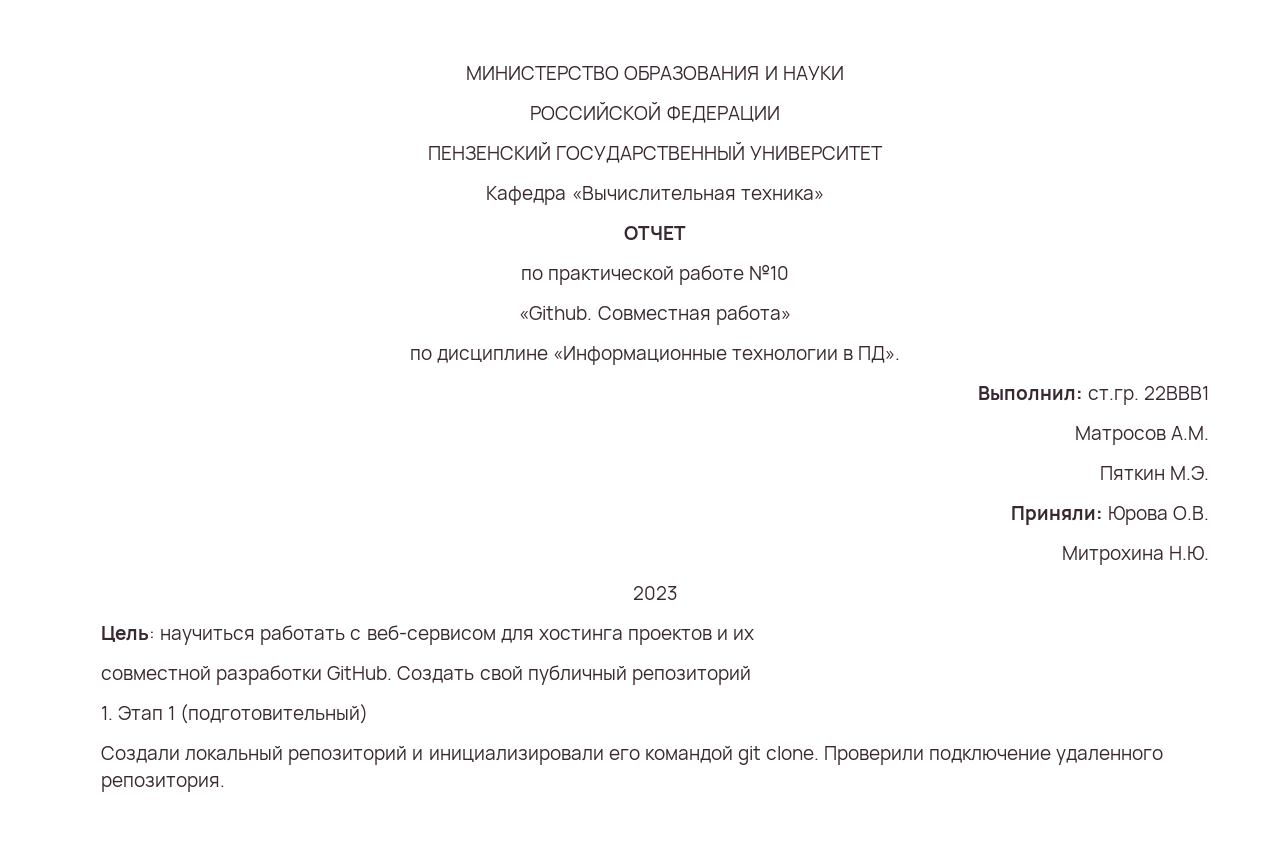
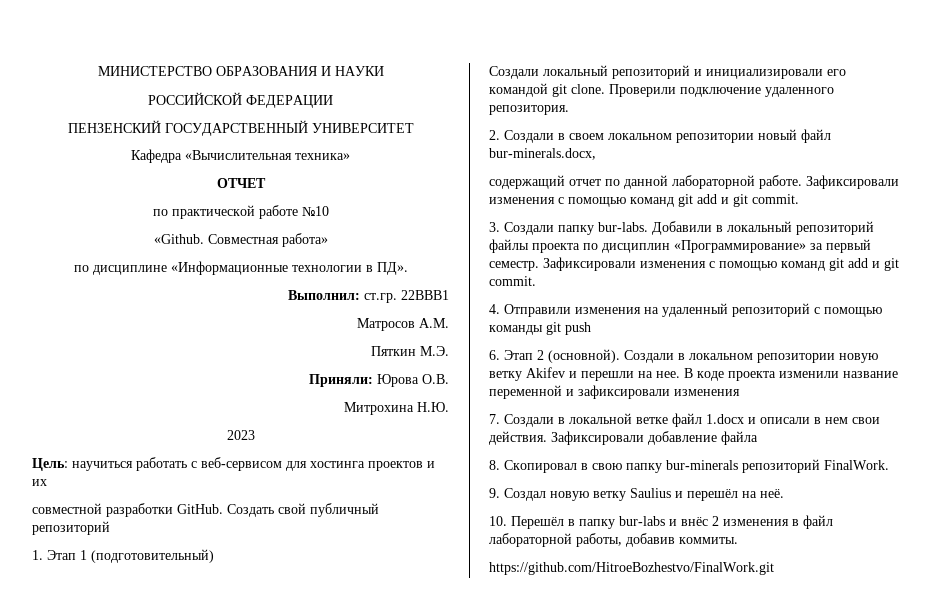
(225, 784) none -> [489,129,831,143] [489,148,596,160] [489,175,899,189] [489,194,799,207] [489,221,874,235] [489,239,871,253] [489,257,899,271] [489,276,536,286] [489,303,882,317] [489,322,591,335] [489,349,878,363] [489,367,898,381] [489,385,740,399] [489,413,880,427] [489,431,758,445] [489,459,889,473] [489,488,784,501] [489,515,833,529] [489,533,738,547] [489,562,774,575] // 2. Создали в своем локальном репозитории новый файл bur-minerals.docx, // содержащий отчет по данной лабораторной работе. Зафиксировали изменения с помощью команд git add и git commit. // 3. Создали папку bur-labs. Добавили в локальный репозиторий файлы проекта по дисциплин «Программирование» за первый семестр. Зафиксировали изменения с помощью команд git add и git commit. // 4. Отправили изменения на удаленный репозиторий с помощью команды git push // 6. Этап 2 (основной). Создали в локальном репозитории новую ветку Akifev и перешли на нее. В коде проекта изменили название переменной и зафиксировали изменения // 7. Создали в локальной ветке файл 1.docx и описали в нем свои действия. Зафиксировали добавление файла // 8. Скопировал в свою папку bur-minerals репозиторий FinalWork. // 9. Создал новую ветку Saulius и перешёл на неё. // 10. Перешёл в папку bur-labs и внёс 2 изменения в файл лабораторной работы, добавив коммиты. // https://github.com/HitroeBozhestvo/FinalWork.git

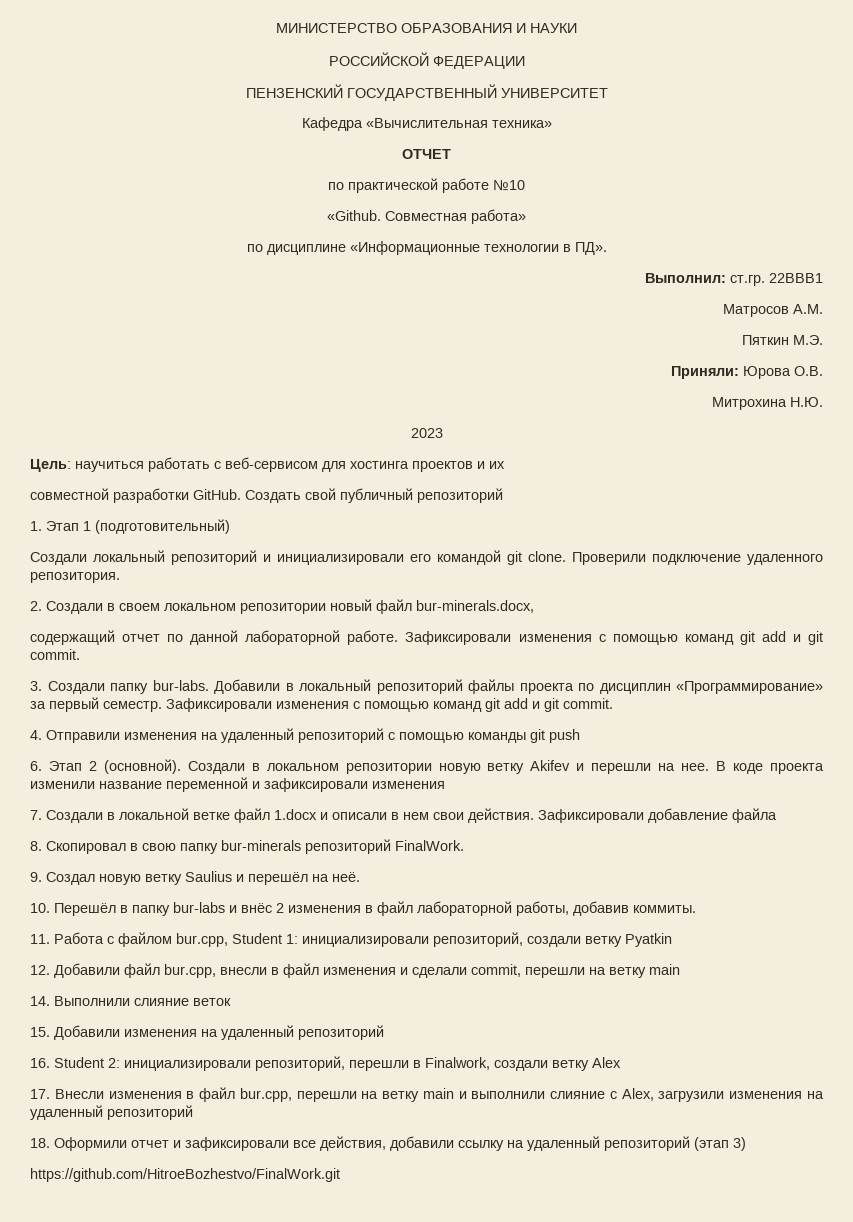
(738, 540) none -> [30,932,672,947] [30,963,680,978] [30,996,231,1006] [30,1025,384,1040] [30,1056,621,1071] [30,1087,824,1102] [30,1105,193,1120] [30,1136,746,1151] // 11. Работа с файлом bur.cpp, Student 1: инициализировали репозиторий, создали ветку Pyatkin // 12. Добавили файл bur.cpp, внесли в файл изменения и сделали commit, перешли на ветку main // 14. Выполнили слияние веток // 15. Добавили изменения на удаленный репозиторий // 16. Student 2: инициализировали репозиторий, перешли в Finalwork, создали ветку Alex // 17. Внесли изменения в файл bur.cpp, перешли на ветку main и выполнили слияние с Alex, загрузили изменения на удаленный репозиторий // 18. Оформили отчет и зафиксировали все действия, добавили ссылку на удаленный репозиторий (этап 3)

